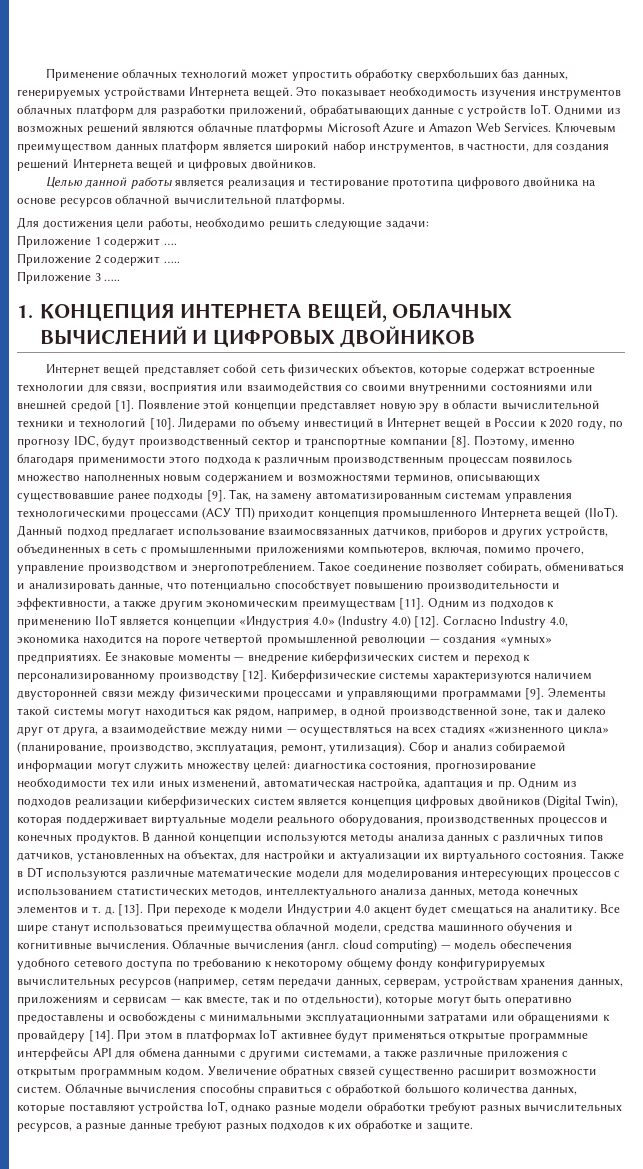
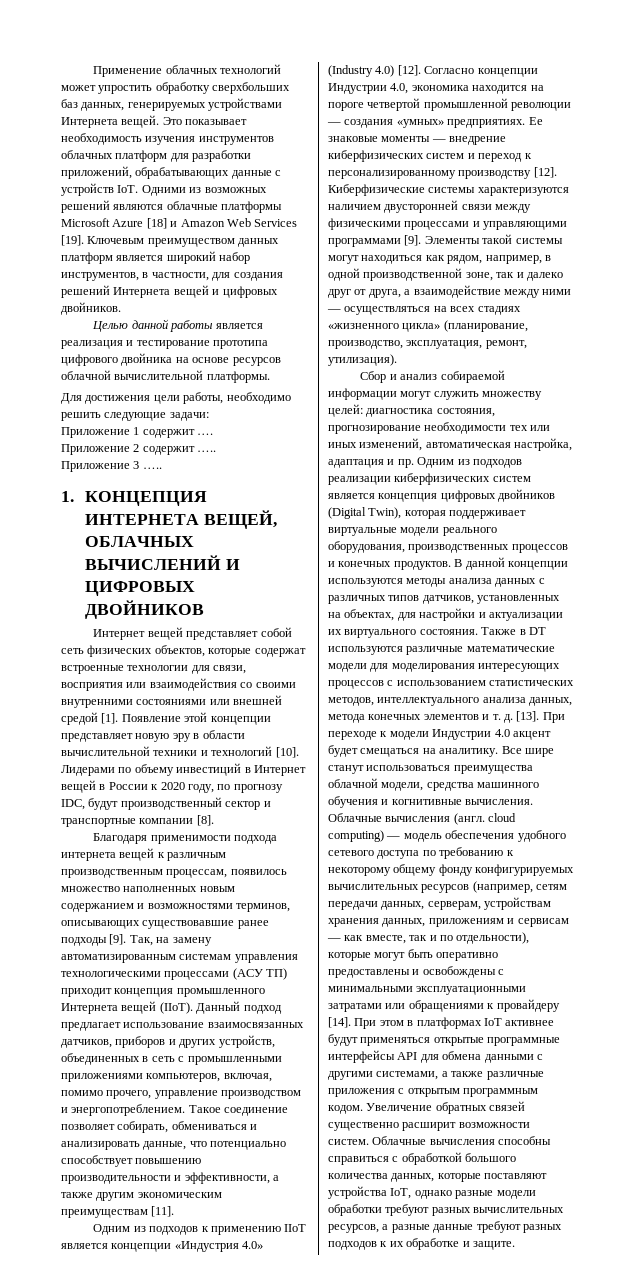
(415, 128) none -> [146,218,167,229] [18]
[504,123,552,132] Services. -> [254,219,298,227] [61,235,84,246] Services [19].
[473,435,576,448] [17,454,252,466] Поэтому, именно благодаря применимости этого подхода -> [93,833,278,844] [61,848,155,861] // Благодаря применимости подхода интернета вещей
[447,456,509,466] процессам -> [166,869,228,878] процессам,
(425, 604) none -> (175, 1211) //
[500,616,547,628] Industry -> [477,68,538,77] [328,83,387,94] концепции Индустрии
(406, 747) none -> (397, 360) //

